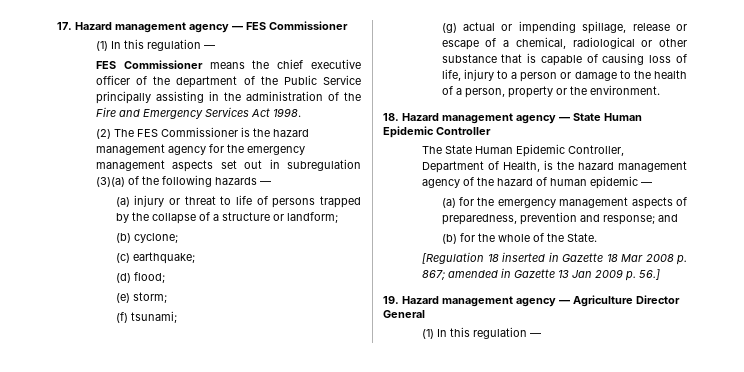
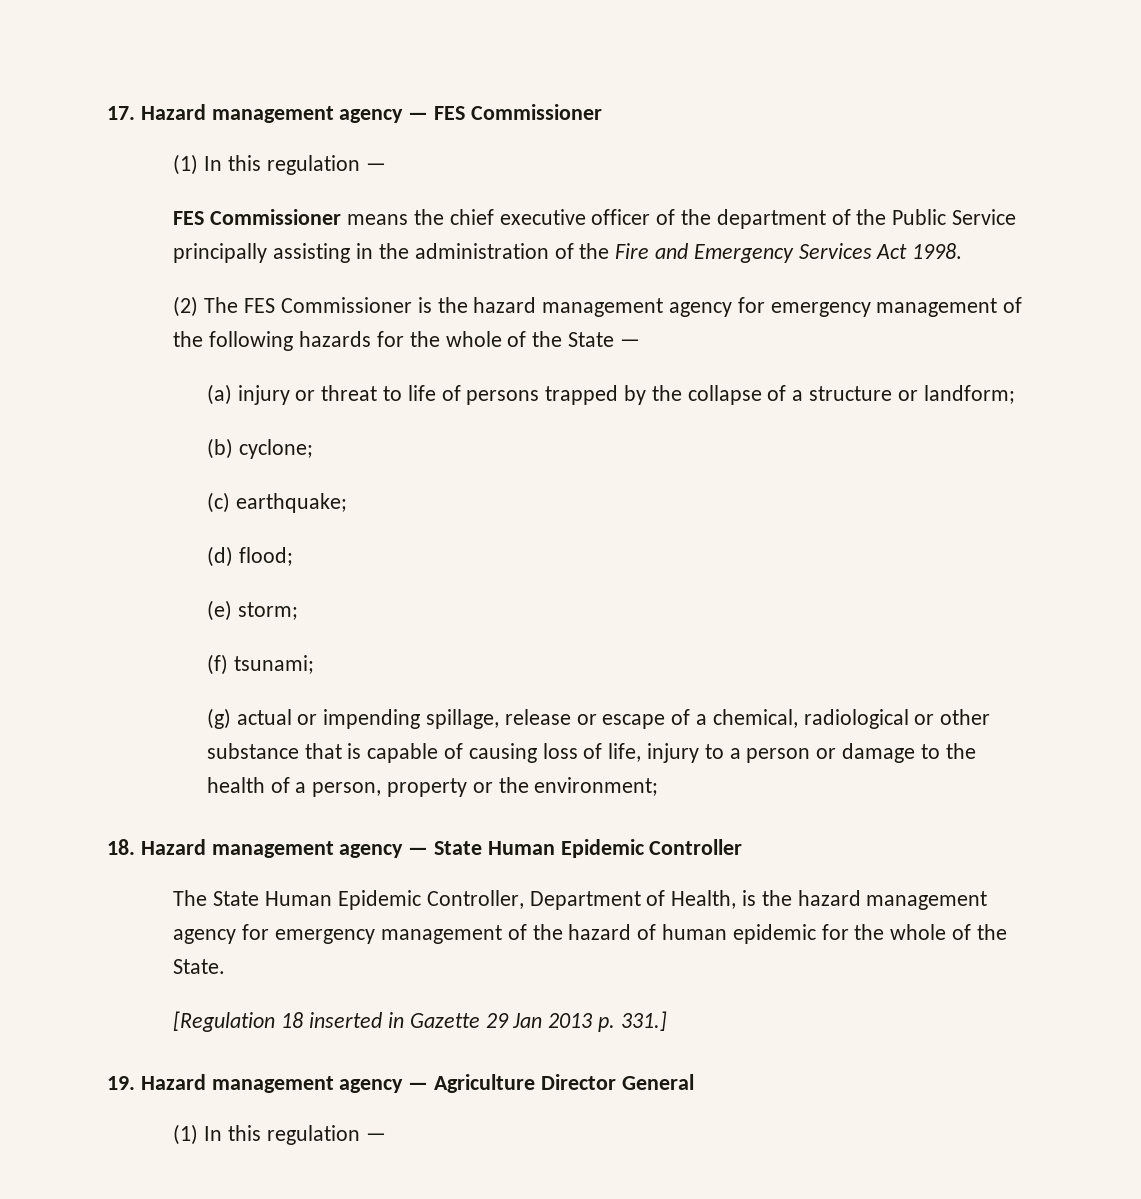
[227,144,306,155] [96,159,361,172] [96,175,258,187] the emergency management aspects set out in subregulation (3)(a) of the following hazards -> [770,297,1023,317] [173,331,614,351] emergency management of the following hazards for the whole of the State
[589,85,660,95] environment. -> [534,777,659,796] environment;
(461, 183) none -> [242,924,502,944] for emergency management
[641,182,653,186] [441,197,687,209] [441,212,678,225] [441,234,457,244] — // (a) for the emergency management aspects of preparedness, prevention and response; and // (b) -> (816, 934) none
[606,254,687,265] [422,268,661,281] 18 Mar 2008 p. 867; amended in Gazette 13 Jan 2009 p. 56.] -> [485,1011,667,1032] 29 Jan 2013 p. 331.]

